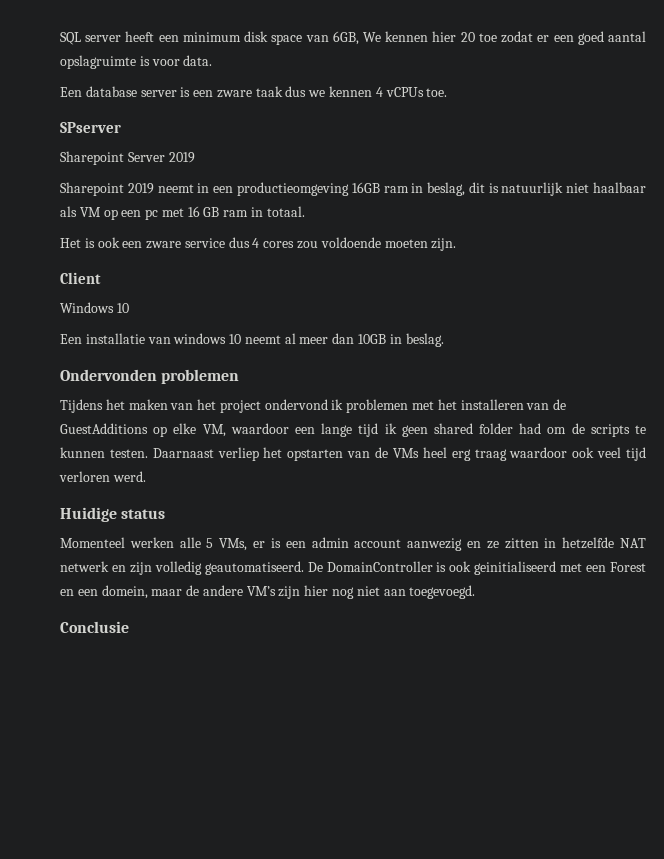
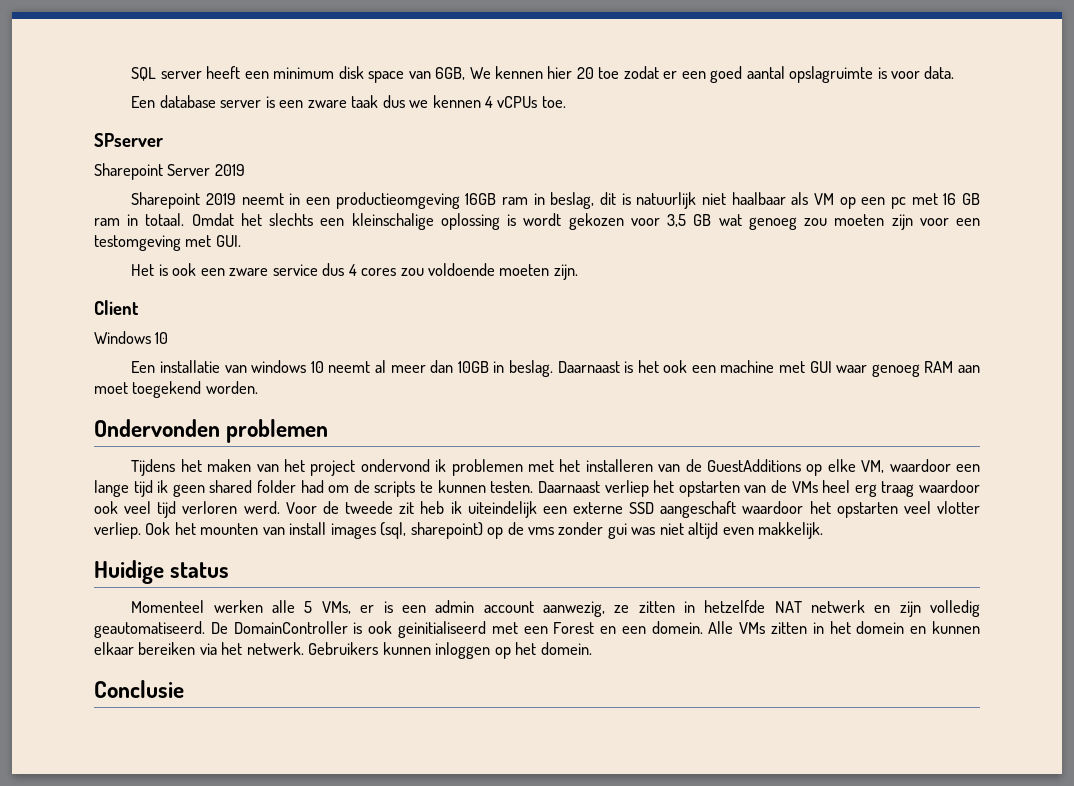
(305, 211) none -> [191,213,980,230] [94,235,241,251] Omdat het slechts een kleinschalige oplossing is wordt gekozen voor 3,5 GB wat genoeg zou moeten zijn voor een testomgeving met GUI.
(444, 340) none -> [557,360,981,377] [94,381,258,398] Daarnaast is het ook een machine met GUI waar genoeg RAM aan moet toegekend worden.
(146, 476) none -> [285,501,981,518] [94,522,824,539] Voor de tweede zit heb ik uiteindelijk een externe SSD aangeschaft waardoor het opstarten veel vlotter verliep. Ook het mounten van install images (sql, sharepoint) op de vms zonder gui was niet altijd even makkelijk.
[407,538,481,551] aanwezig en -> [542,601,605,617] aanwezig,
[101,585,476,599] domein, maar de andere VM’s zijn hier nog niet aan toegevoegd. -> [651,621,980,634] [94,642,592,659] domein. Alle VMs zitten in het domein en kunnen elkaar bereiken via het netwerk. Gebruikers kunnen inloggen op het domein.

